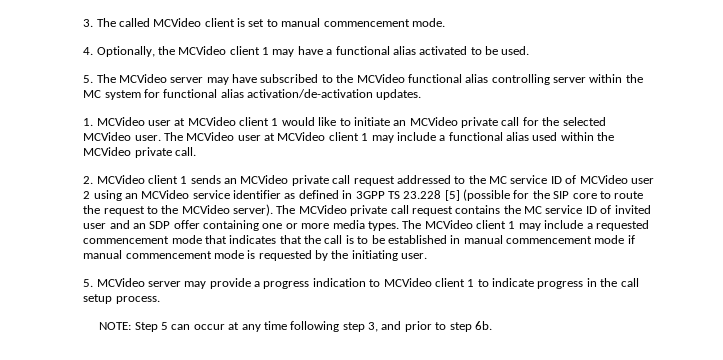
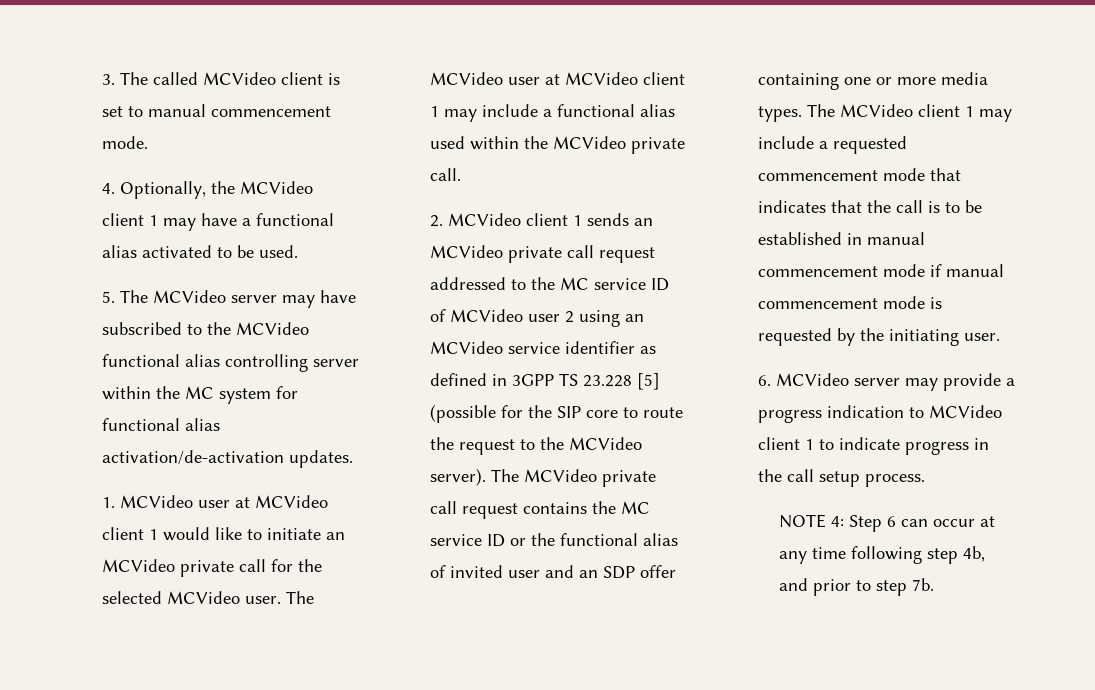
(597, 210) none -> [509,533,678,546] or the functional alias
[83,279,94,287] 5. -> [757,375,771,386] 6.
[99,322,169,332] NOTE: Step 5 -> [779,514,897,532] NOTE 4: Step 6
[368,322,379,332] 3, -> [963,546,986,562] 4b,
[474,321,492,330] 6b. -> [912,578,935,591] 7b.

